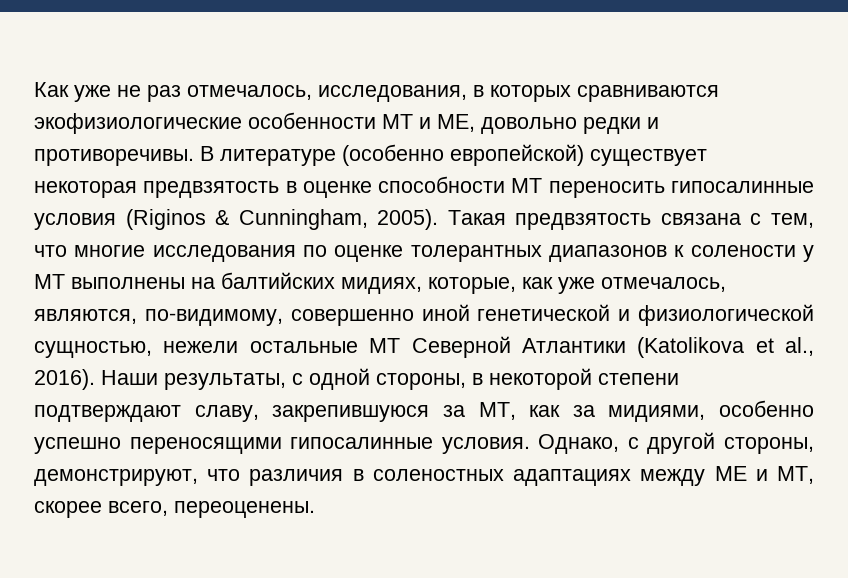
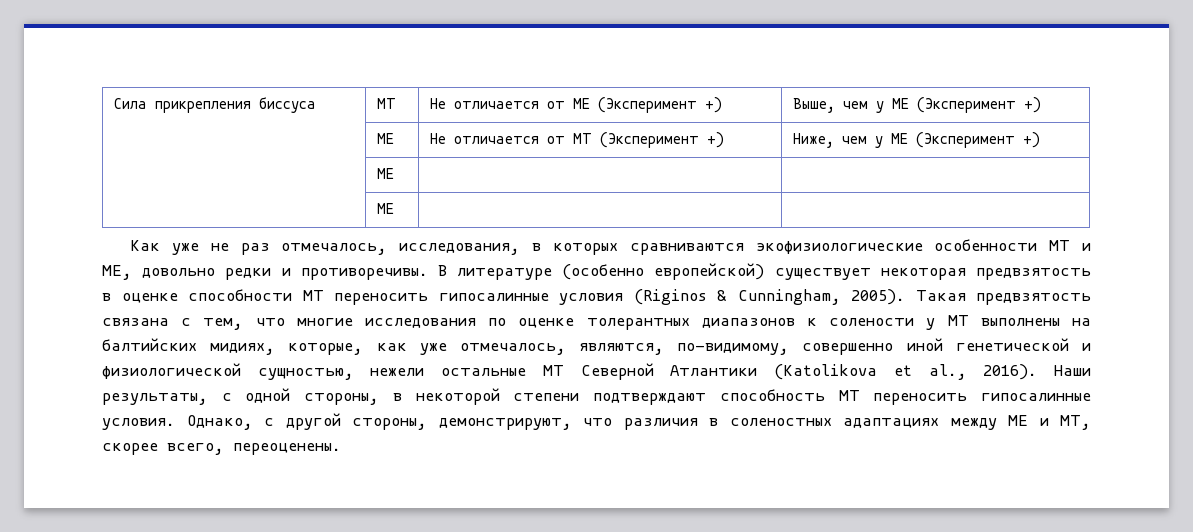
(34, 89) none -> [114,97,317,113] [377,98,397,109] [430,97,723,113] [793,97,1042,113] [377,133,395,144] [430,132,725,148] [793,132,1041,148] [377,168,395,179] [377,203,395,214] Сила прикрепления биссуса | MT | Не отличается от ME (Эксперимент +) | Выше, чем у ME (Эксперимент +) // | ME | Не отличается от MT (Эксперимент +) | Ниже, чем у ME (Эксперимент +) // | ME | | // | ME | | //
[194,400,814,422] [34,437,282,454] славу, закрепившуюся за МТ, как за мидиями, особенно успешно переносящими -> [719,389,968,405] способность MT переносить

